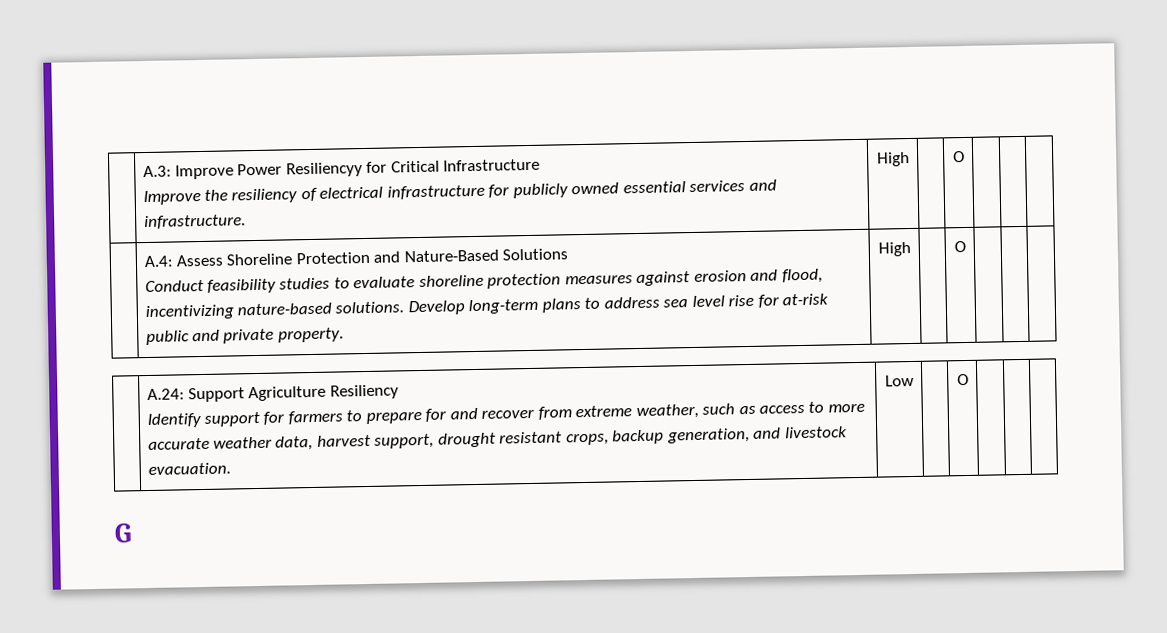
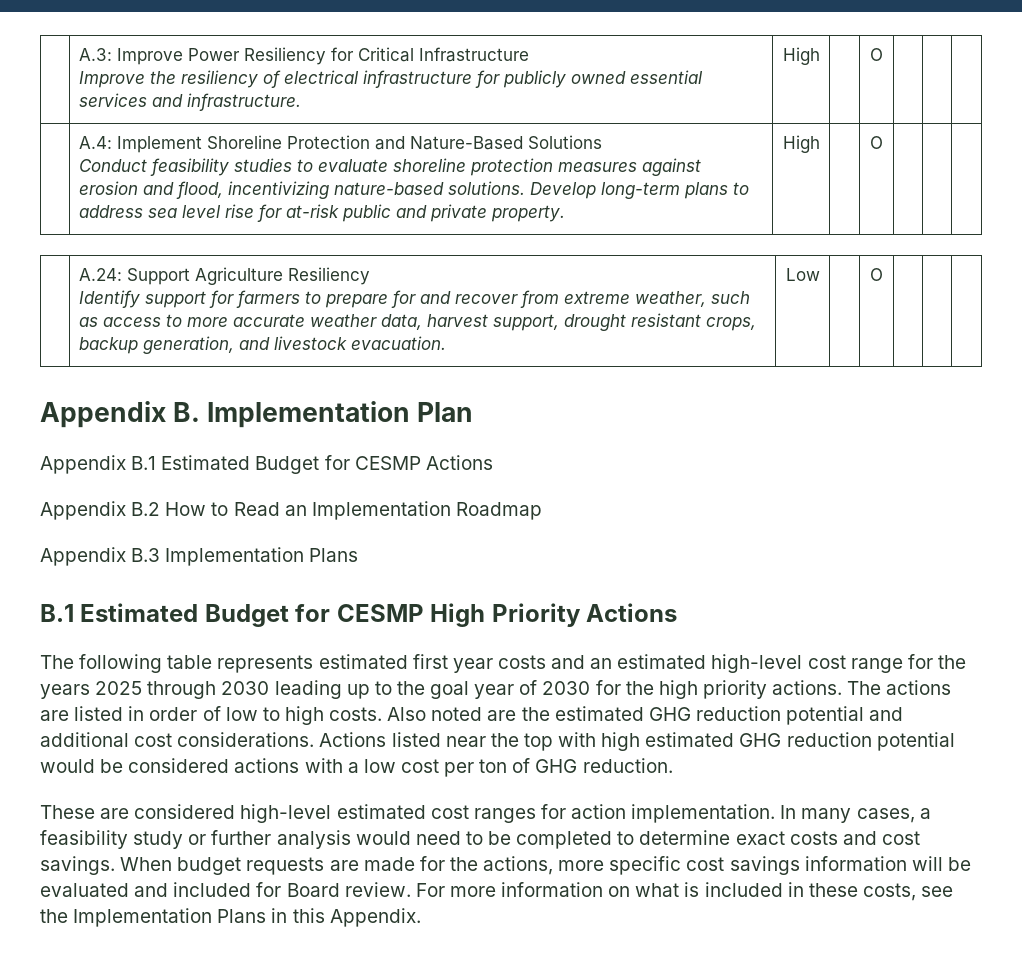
[285,162,363,178] Resiliencyy -> [243,47,326,65] Resiliency
[176,254,225,267] Assess -> [116,136,202,153] Implement
[114,523,132,543] G -> [40,401,474,428] [40,455,493,474] [40,501,542,520] [40,547,359,566] [40,603,678,627] [40,654,966,673] [40,680,952,699] [40,706,904,725] [40,732,955,751] [40,758,673,777] [40,804,931,823] [40,830,920,849] [40,856,971,875] [40,882,954,901] [40,908,421,927] Appendix B. Implementation Plan // Appendix B.1 Estimated Budget for CESMP Actions // Appendix B.2 How to Read an Implementation Roadmap // Appendix B.3 Implementation Plans // B.1 Estimated Budget for CESMP High Priority Actions // The following table represents estimated first year costs and an estimated high-level cost range for the years 2025 through 2030 leading up to the goal year of 2030 for the high priority actions. The actions are listed in order of low to high costs. Also noted are the estimated GHG reduction potential and additional cost considerations. Actions listed near the top with high estimated GHG reduction potential would be considered actions with a low cost per ton of GHG reduction. // These are considered high-level estimated cost ranges for action implementation. In many cases, a feasibility study or further analysis would need to be completed to determine exact costs and cost savings. When budget requests are made for the actions, more specific cost savings information will be evaluated and included for Board review. For more information on what is included in these costs, see the Implementation Plans in this Appendix.

